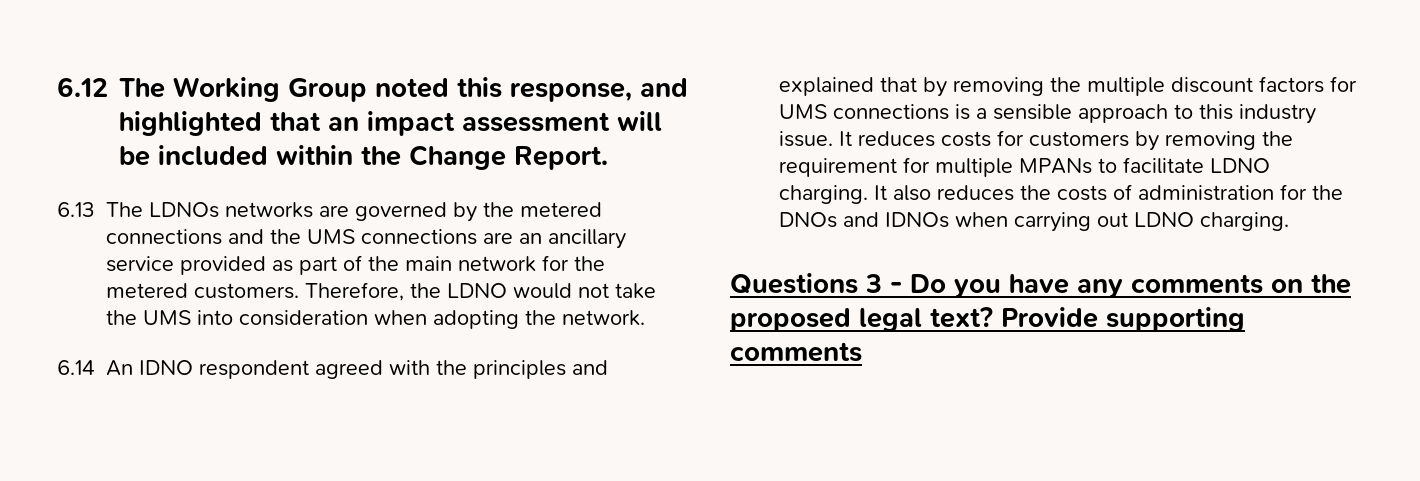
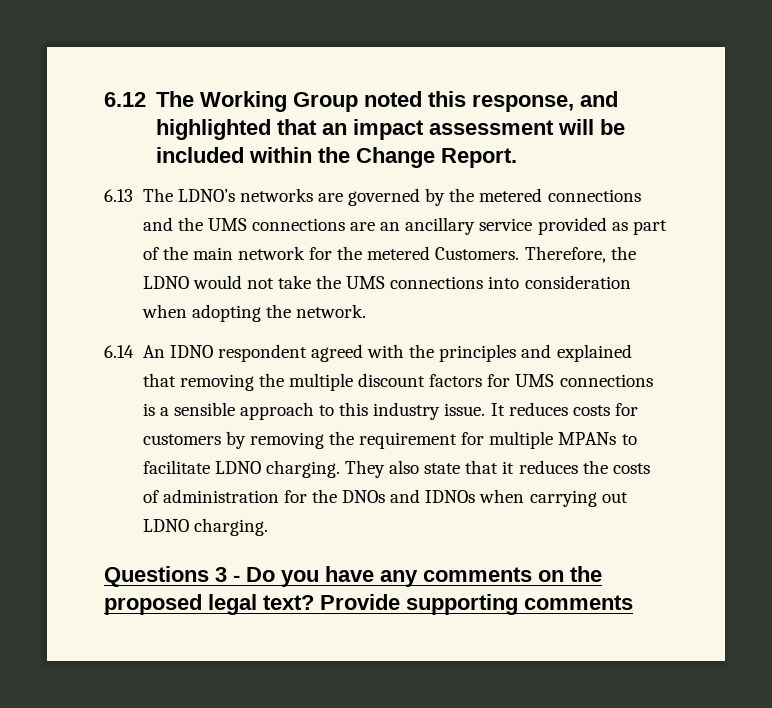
[149,202,219,218] LDNOs -> [177,189,235,202] LDNO’s
[194,283,299,299] customers. -> [435,247,520,260] Customers.
(191, 317) none -> [390,276,484,289] connections
[923,77,947,97] by -> (176, 380) none
[874,185,931,201] It also -> [344,460,515,478] They also state that it

